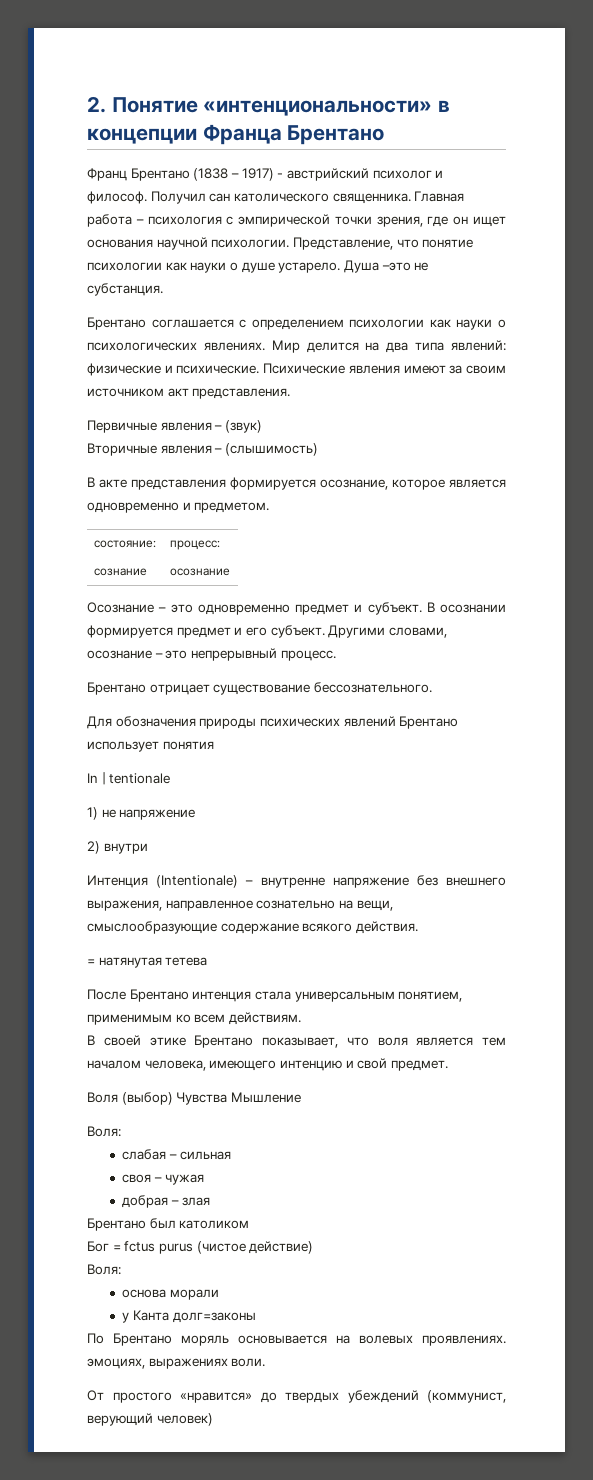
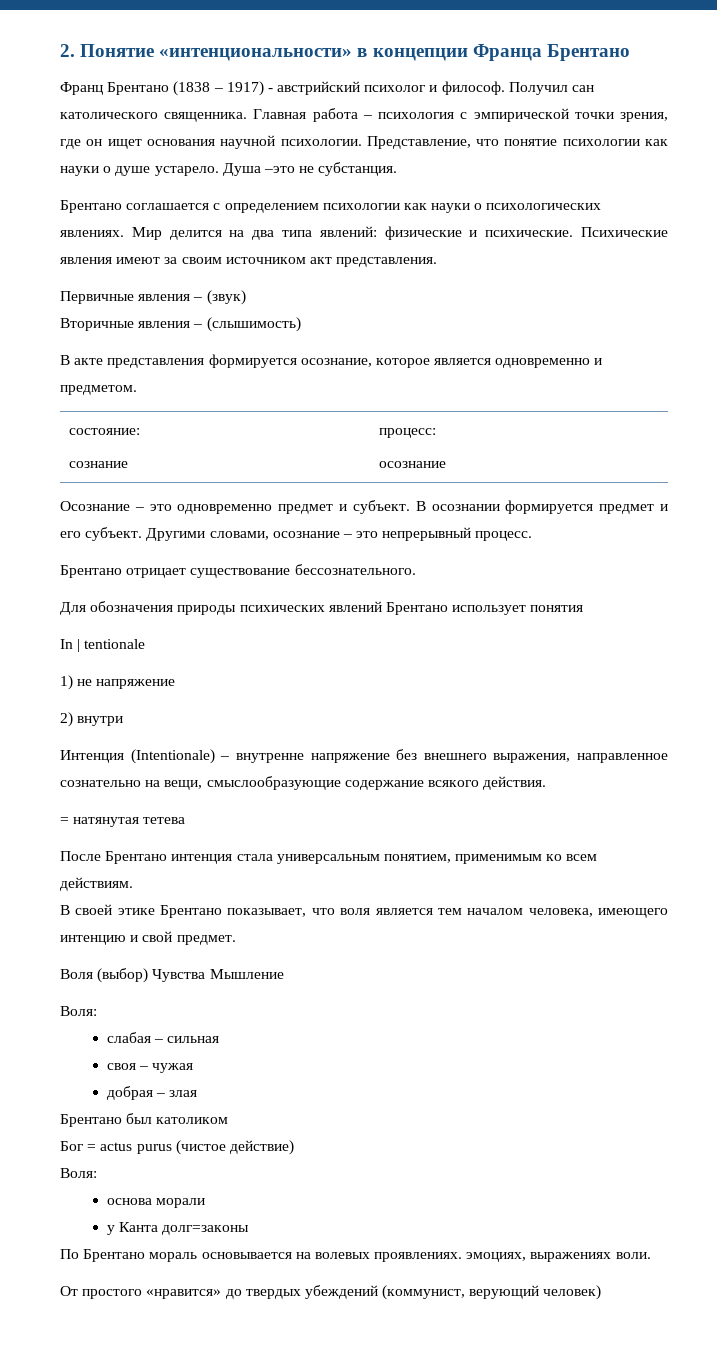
[124,1241,156,1252] fctus -> [100,1142,133,1151] actus
[181,1335,229,1346] моряль -> [149,1252,198,1262] мораль

